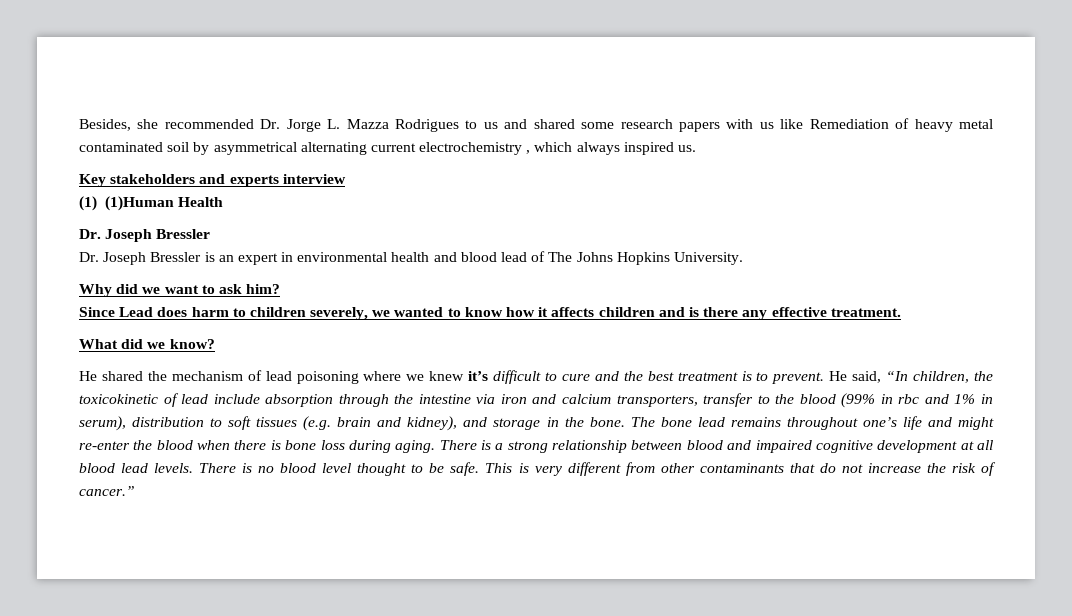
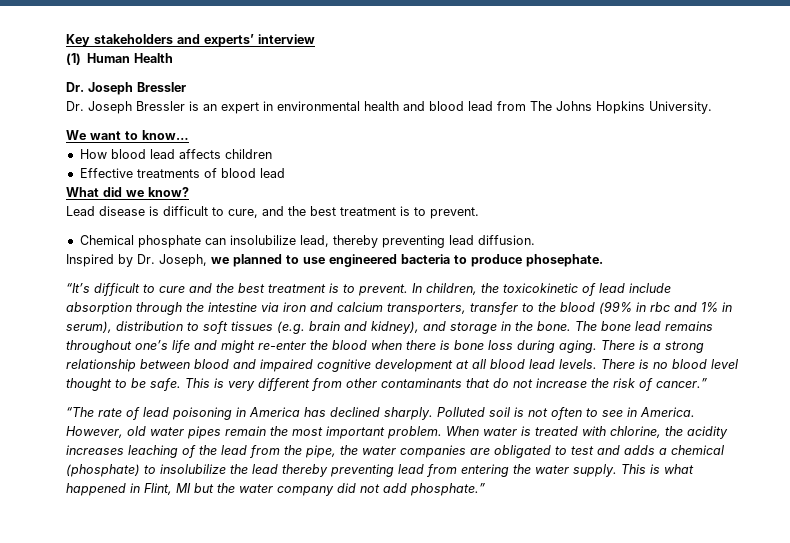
[79,118,994,132] [79,142,697,155] Besides, she recommended Dr. Jorge L. Mazza Rodrigues to us and shared some research papers with us like Remediation of heavy metal contaminated soil by asymmetrical alternating current electrochemistry , which always inspired us. // -> (66, 40) none
[229,175,279,187] experts -> [204,34,254,47] experts’
[104,196,174,211] (1)Human -> [87,53,131,63] Human
[531,251,546,262] of -> [497,101,526,111] from
[79,284,281,297] [79,307,901,320] [79,339,215,349] [79,370,489,384] Why did we want to ask him? // Since Lead does harm to children severely, we wanted to know how it affects children and is there any effective treatment. // What did we know? // He shared the mechanism of lead poisoning where we knew it’s -> [66,130,189,140] [79,149,272,159] [79,168,285,178] [66,187,189,197] [66,206,479,219] [79,235,535,248] [66,254,603,267] [66,283,90,293] We want to know… // How blood lead affects children // Effective treatments of blood lead // What did we know? // Lead disease is difficult to cure, and the best treatment is to prevent. // Chemical phosphate can insolubilize lead, thereby preventing lead diffusion. // Inspired by Dr. Joseph, we planned to use engineered bacteria to produce phosephate. // “It’s
[829,371,909,383] He said, “In -> [412,283,422,293] In
(135, 491) none -> [66,407,695,420] [66,426,728,439] [66,445,724,458] [66,464,694,477] [66,483,485,496] // “The rate of lead poisoning in America has declined sharply. Polluted soil is not often to see in America. However, old water pipes remain the most important problem. When water is treated with chlorine, the acidity increases leaching of the lead from the pipe, the water companies are obligated to test and adds a chemical (phosphate) to insolubilize the lead thereby preventing lead from entering the water supply. This is what happened in Flint, MI but the water company did not add phosphate.”

